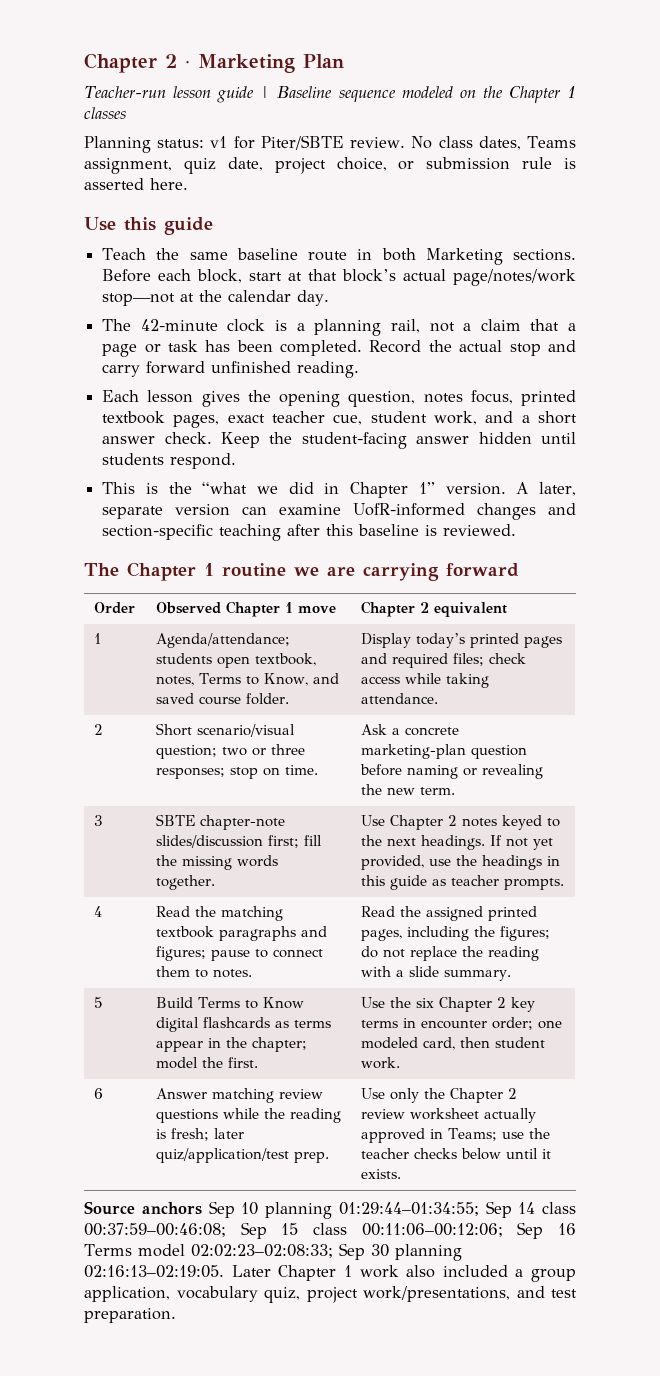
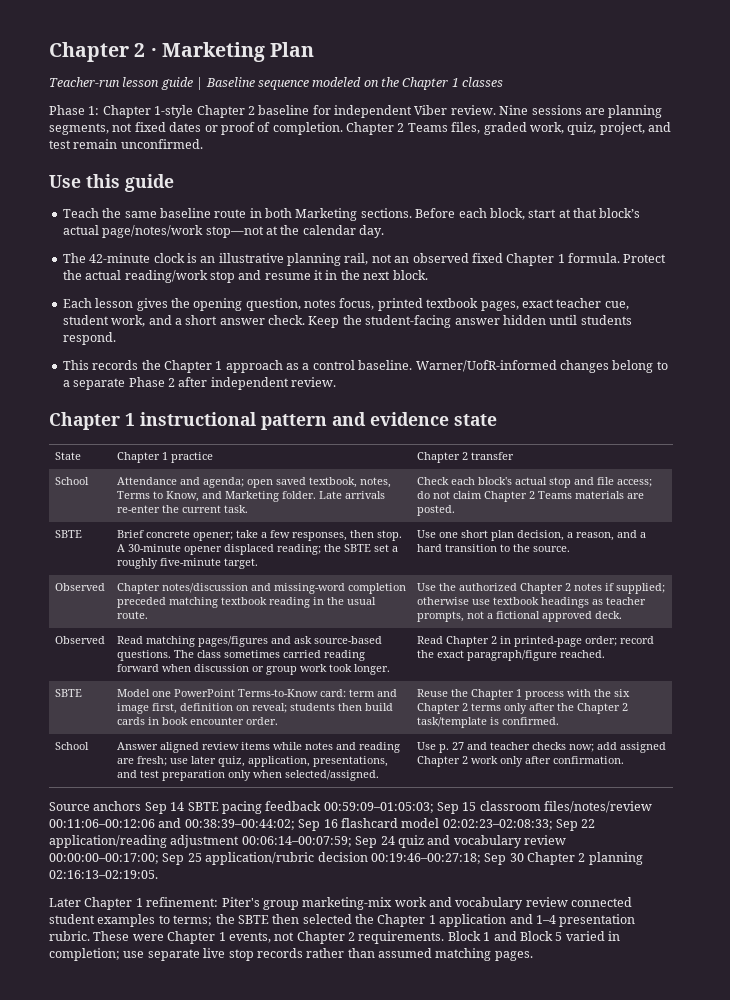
[84,135,577,153] [84,157,576,174] [84,178,188,190] Planning status: v1 for Piter/SBTE review. No class dates, Teams assignment, quiz date, project choice, or submission rule is asserted here. -> [49,105,663,118] [49,122,671,135] [49,139,203,149] Phase 1: Chapter 1-style Chapter 2 baseline for independent Viber review. Nine sessions are planning segments, not fixed dates or proof of completion. Chapter 2 Teams files, graded work, quiz, project, and test remain unconfirmed.
[296,323,305,331] a -> [200,253,284,263] an illustrative
[463,319,576,331] [102,340,422,357] a claim that a page or task has been completed. Record -> [394,253,667,266] an observed fixed Chapter 1 formula. Protect
[509,340,576,356] [102,361,360,378] stop and carry forward unfinished reading. -> [124,270,428,283] reading/work stop and resume it in the next block.
[145,482,576,498] [102,503,576,520] [102,524,517,541] [84,562,519,581] [94,602,136,614] [156,601,337,617] [361,601,508,617] [94,633,102,644] [156,633,291,648] [156,653,251,668] is the “what we did in Chapter 1” version. A later, separate version can examine UofR-informed changes and section-specific teaching after this baseline is reviewed. // The Chapter 1 routine we are carrying forward // Order | Observed Chapter 1 move | Chapter 2 equivalent // 1 | Agenda/attendance; students open -> [92,360,668,373] [62,377,336,390] [49,412,497,430] [54,452,81,460] [116,452,213,463] [416,452,514,463] [54,477,89,485] [116,477,306,488] records the Chapter 1 approach as a control baseline. Warner/UofR-informed changes belong to a separate Phase 2 after independent review. // Chapter 1 instructional pattern and evidence state // State | Chapter 1 practice | Chapter 2 transfer // School | Attendance and agenda; open saved
[156,693,242,705] saved course -> [224,491,279,502] Marketing
[361,633,563,648] [361,653,527,668] [361,673,490,688] [361,693,439,704] [94,724,104,735] [156,723,296,737] [156,744,306,759] [156,765,319,779] [361,724,460,736] [361,744,528,759] [360,764,544,779] [361,784,456,795] [94,815,104,826] [156,814,286,830] [156,835,323,848] [156,855,279,870] [156,875,216,890] [361,815,561,830] [361,835,554,850] [361,855,561,870] [361,875,565,890] [94,906,103,917] [156,906,284,921] [156,926,328,941] [156,946,324,961] [156,966,253,978] [361,906,538,921] [361,926,551,941] [361,946,540,961] [361,966,512,981] [94,997,104,1008] [156,997,305,1009] [156,1017,332,1032] [156,1037,308,1052] [156,1057,259,1069] [361,997,536,1012] [361,1017,563,1030] [361,1037,546,1050] [361,1057,401,1069] [94,1088,104,1099] [156,1088,324,1103] [156,1108,342,1123] [156,1128,245,1141] [156,1148,330,1163] [361,1088,518,1103] [361,1108,537,1123] [361,1128,551,1143] [361,1148,552,1160] [361,1169,402,1179] [84,1201,576,1219] [84,1222,503,1239] | Display today’s printed pages and required files; check access while taking attendance. // 2 | Short scenario/visual question; two or three responses; stop on time. | Ask a concrete marketing-plan question before naming or revealing the new term. // 3 | SBTE chapter-note slides/discussion first; fill the missing words together. | Use Chapter 2 notes keyed to the next headings. If not yet provided, use the headings in this guide as teacher prompts. // 4 | Read the matching textbook paragraphs and figures; pause to connect them to notes. | Read the assigned printed pages, including the figures; do not replace the reading with a slide summary. // 5 | Build Terms to Know digital flashcards as terms appear in the chapter; model the first. | Use the six Chapter 2 key terms in encounter order; one modeled card, then student work. // 6 | Answer matching review questions while the reading is fresh; later quiz/application/test prep. | Use only the Chapter 2 review worksheet actually approved in Teams; use the teacher checks below until it exists. // Source anchors Sep 10 planning 01:29:44–01:34:55; Sep 14 class 00:37:59–00:46:08; Sep 15 class 00:11:06–00:12:06; -> [318,491,385,499] [116,505,248,513] [416,477,652,488] [416,491,644,502] [416,505,455,516] [54,530,82,538] [116,530,402,541] [116,544,398,555] [116,558,258,569] [416,530,646,541] [416,544,570,552] [54,583,105,591] [116,583,406,594] [116,597,376,608] [116,611,148,619] [416,583,665,594] [416,597,646,608] [416,611,622,622] [54,636,105,644] [116,636,382,647] [116,650,365,661] [116,664,390,675] [416,636,654,647] [416,650,605,661] [54,689,82,697] [116,689,397,697] [116,703,393,714] [116,717,278,725] [416,689,630,700] [416,703,628,714] [416,717,559,728] [54,742,89,750] [116,742,400,753] [116,756,388,767] [116,770,379,781] [416,742,666,753] [416,756,624,767] [49,801,653,814] [49,818,295,830] Late arrivals re-enter the current task. | Check each block's actual stop and file access; do not claim Chapter 2 Teams materials are posted. // SBTE | Brief concrete opener; take a few responses, then stop. A 30-minute opener displaced reading; the SBTE set a roughly five-minute target. | Use one short plan decision, a reason, and a hard transition to the source. // Observed | Chapter notes/discussion and missing-word completion preceded matching textbook reading in the usual route. | Use the authorized Chapter 2 notes if supplied; otherwise use textbook headings as teacher prompts, not a fictional approved deck. // Observed | Read matching pages/figures and ask source-based questions. The class sometimes carried reading forward when discussion or group work took longer. | Read Chapter 2 in printed-page order; record the exact paragraph/figure reached. // SBTE | Model one PowerPoint Terms-to-Know card: term and image first, definition on reveal; students then build cards in book encounter order. | Reuse the Chapter 1 process with the six Chapter 2 terms only after the Chapter 2 task/template is confirmed. // School | Answer aligned review items while notes and reading are fresh; use later quiz, application, presentations, and test preparation only when selected/assigned. | Use p. 27 and teacher checks now; add assigned Chapter 2 work only after confirmation. // Source anchors Sep 14 SBTE pacing feedback 00:59:09–01:05:03; Sep 15 classroom files/notes/review 00:11:06–00:12:06 and 00:38:39–00:44:02;
[84,1244,132,1256] Terms -> [340,818,398,828] flashcard
[370,1244,389,1257] 30 -> [581,819,596,828] [49,835,566,848] [49,852,586,865] 22 application/reading adjustment 00:06:14–00:07:59; Sep 24 quiz and vocabulary review 00:00:00–00:17:00; Sep 25 application/rubric decision 00:19:46–00:27:18; Sep 30 Chapter 2
(224, 1271) none -> (158, 874) //
[359,1265,576,1282] [84,1286,577,1303] [84,1308,176,1323] work also included a group application, vocabulary quiz, project work/presentations, and test preparation. -> [146,897,633,910] [49,914,636,927] [49,931,620,944] [49,948,533,961] refinement: Piter's group marketing-mix work and vocabulary review connected student examples to terms; the SBTE then selected the Chapter 1 application and 1–4 presentation rubric. These were Chapter 1 events, not Chapter 2 requirements. Block 1 and Block 5 varied in completion; use separate live stop records rather than assumed matching pages.

